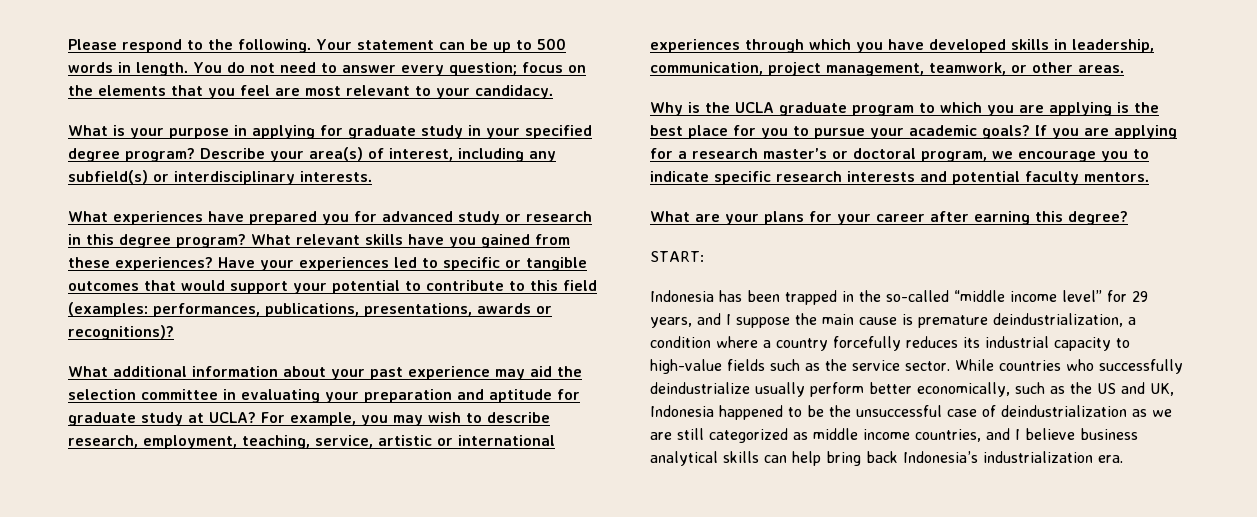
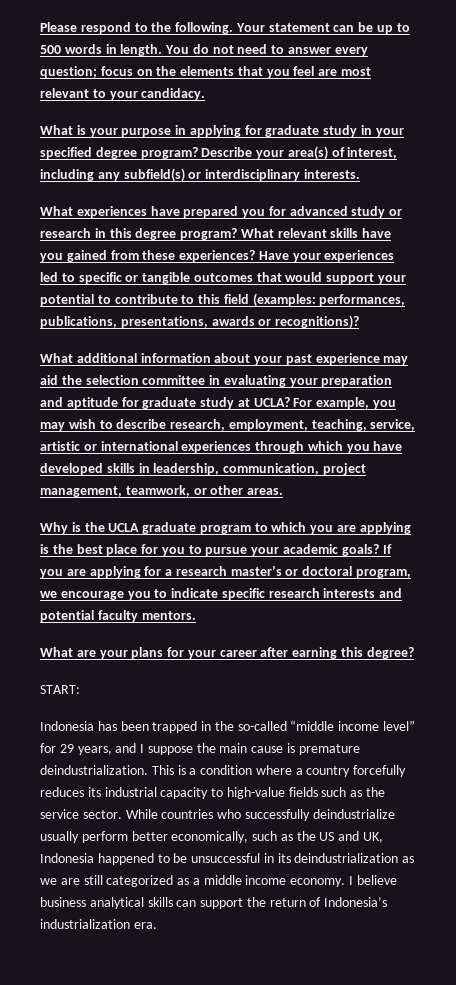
[993,313,1123,327] deindustrialization, -> [40,765,186,775] deindustrialization. This is
[829,405,996,417] the unsuccessful case of -> [191,853,291,863] unsuccessful in its
(808, 436) none -> [192,878,200,885] a
[915,428,1010,442] countries, and -> [290,878,346,887] economy.
[792,451,898,466] help bring back -> [200,897,322,909] support the return of

